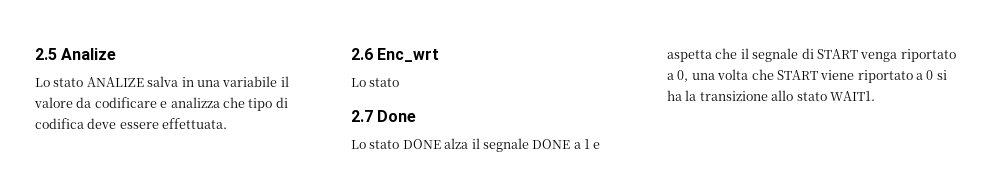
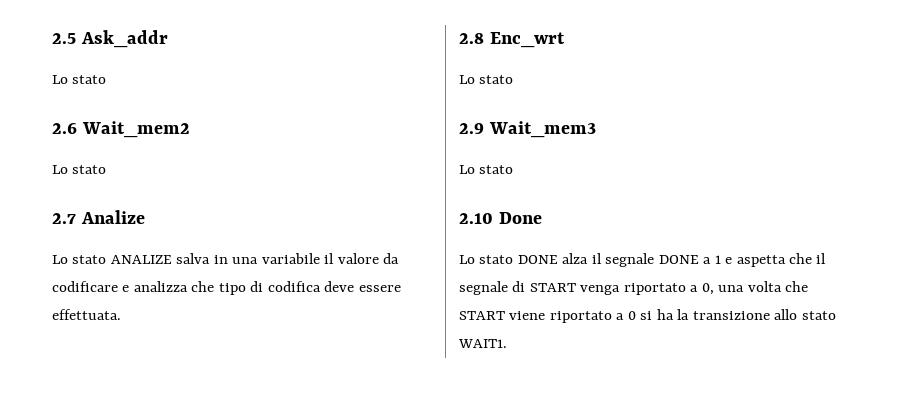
(57, 54) none -> [80,30,168,48] [52,75,107,84] [52,121,190,138] [52,165,107,174] [52,213,76,224] Ask_addr // Lo stato // 2.6 Wait_mem2 // Lo stato // 2.7
[351,48,373,60] 2.6 -> [459,33,484,44] 2.8
[351,110,373,122] 2.7 -> [459,121,596,138] [459,165,514,174] [459,213,493,224] 2.9 Wait_mem3 // Lo stato // 2.10

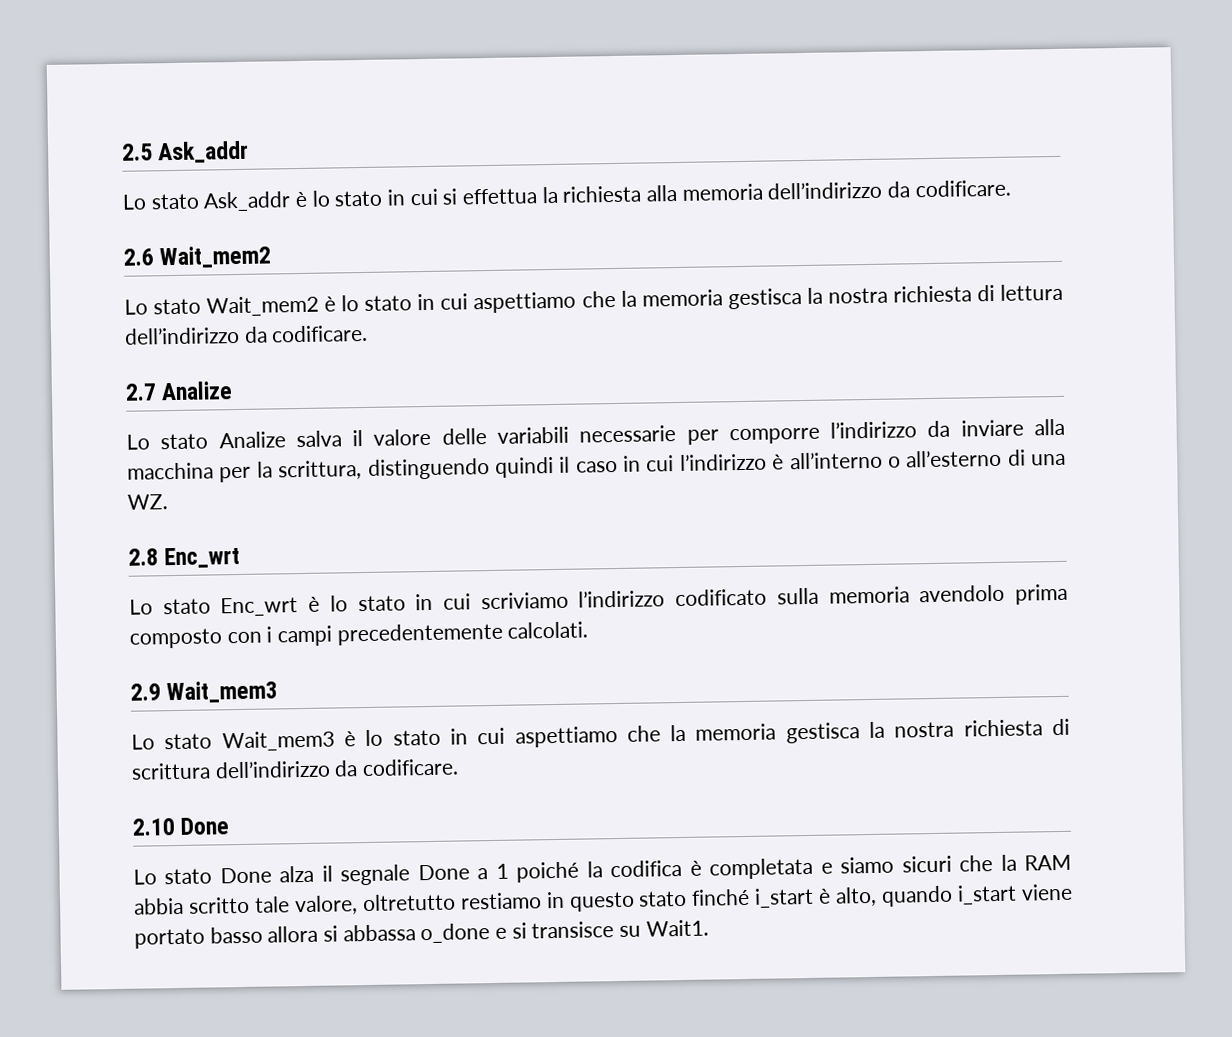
[52,121,190,138] [52,165,107,174] [52,210,145,224] [52,253,400,264] [52,281,401,295] [52,309,121,320] [459,32,565,48] [459,75,514,84] [459,121,596,138] [459,165,514,174] // 2.6 Wait_mem2 // Lo stato // 2.7 Analize // Lo stato ANALIZE salva in una variabile il valore da codificare e analizza che tipo di codifica deve essere effettuata. // 2.8 Enc_wrt // Lo stato // 2.9 Wait_mem3 // Lo stato -> [203,179,1011,212] [123,245,272,269] [124,283,1063,317] [124,324,369,345] [125,381,234,401] [126,418,1066,450] [127,449,1066,483] [127,494,168,510] [128,546,241,569] [129,583,1068,617] [129,621,589,649] [130,680,279,704] [131,718,1070,752] [131,758,460,780] Ask_addr è lo stato in cui si effettua la richiesta alla memoria dell’indirizzo da codificare. // 2.6 Wait_mem2 // Lo stato Wait_mem2 è lo stato in cui aspettiamo che la memoria gestisca la nostra richiesta di lettura dell’indirizzo da codificare. // 2.7 Analize // Lo stato Analize salva il valore delle variabili necessarie per comporre l’indirizzo da inviare alla macchina per la scrittura, distinguendo quindi il caso in cui l’indirizzo è all’interno o all’esterno di una WZ. // 2.8 Enc_wrt // Lo stato Enc_wrt è lo stato in cui scriviamo l’indirizzo codificato sulla memoria avendolo prima composto con i campi precedentemente calcolati. // 2.9 Wait_mem3 // Lo stato Wait_mem3 è lo stato in cui aspettiamo che la memoria gestisca la nostra richiesta di scrittura dell’indirizzo da codificare.
[517,255,558,264] DONE -> [219,867,272,884] Done
[658,255,699,264] DONE -> [417,864,470,881] Done
[725,253,827,267] [459,281,809,295] [459,309,836,323] [458,339,507,348] e aspetta che il segnale di START venga riportato a 0, una volta che START viene riportato a 0 si ha la transizione allo stato WAIT1. -> [516,854,1073,883] [133,883,1073,916] [134,919,709,949] poiché la codifica è completata e siamo sicuri che la RAM abbia scritto tale valore, oltretutto restiamo in questo stato finché i_start è alto, quando i_start viene portato basso allora si abbassa o_done e si transisce su Wait1.

